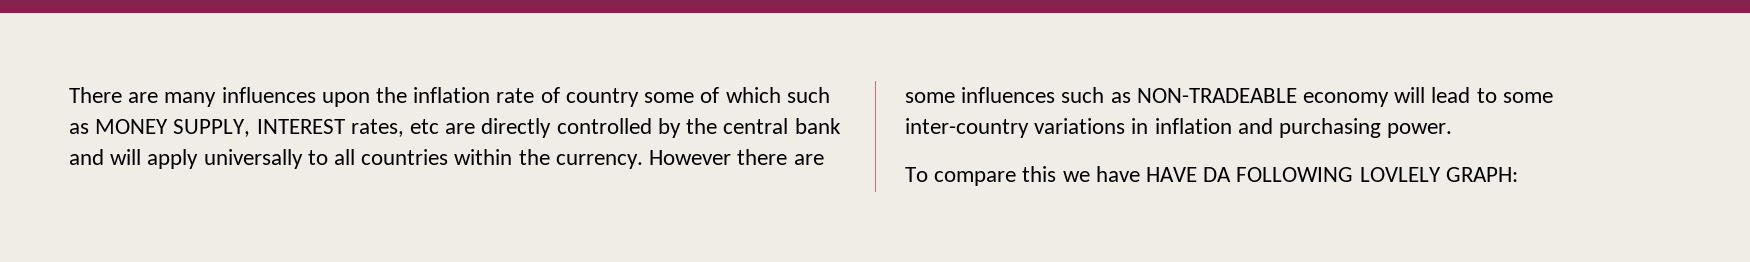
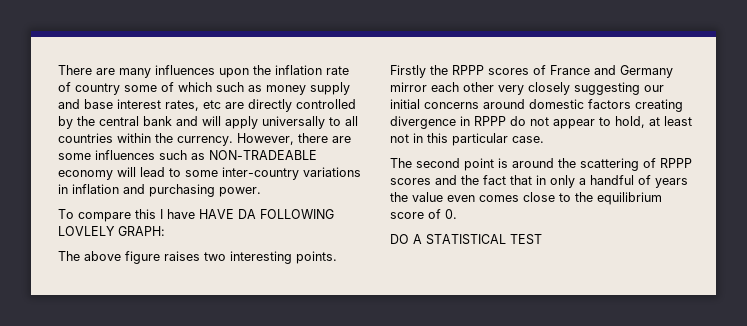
[95,119,345,137] MONEY SUPPLY, INTEREST -> [266,82,350,95] [58,99,161,109] money supply and base interest
[649,150,732,165] However -> [237,133,294,145] However,
[1062,171,1090,182] we -> [160,209,163,219] I
(1518, 174) none -> [58,251,337,264] [390,65,673,78] [390,82,664,95] [390,99,683,112] [390,116,692,129] [390,133,544,146] [390,158,692,171] [390,175,688,188] [390,192,662,205] [390,209,457,219] [390,234,542,245] // The above figure raises two interesting points. Firstly the RPPP scores of France and Germany mirror each other very closely suggesting our initial concerns around domestic factors creating divergence in RPPP do not appear to hold, at least not in this particular case. // The second point is around the scattering of RPPP scores and the fact that in only a handful of years the value even comes close to the equilibrium score of 0. // DO A STATISTICAL TEST

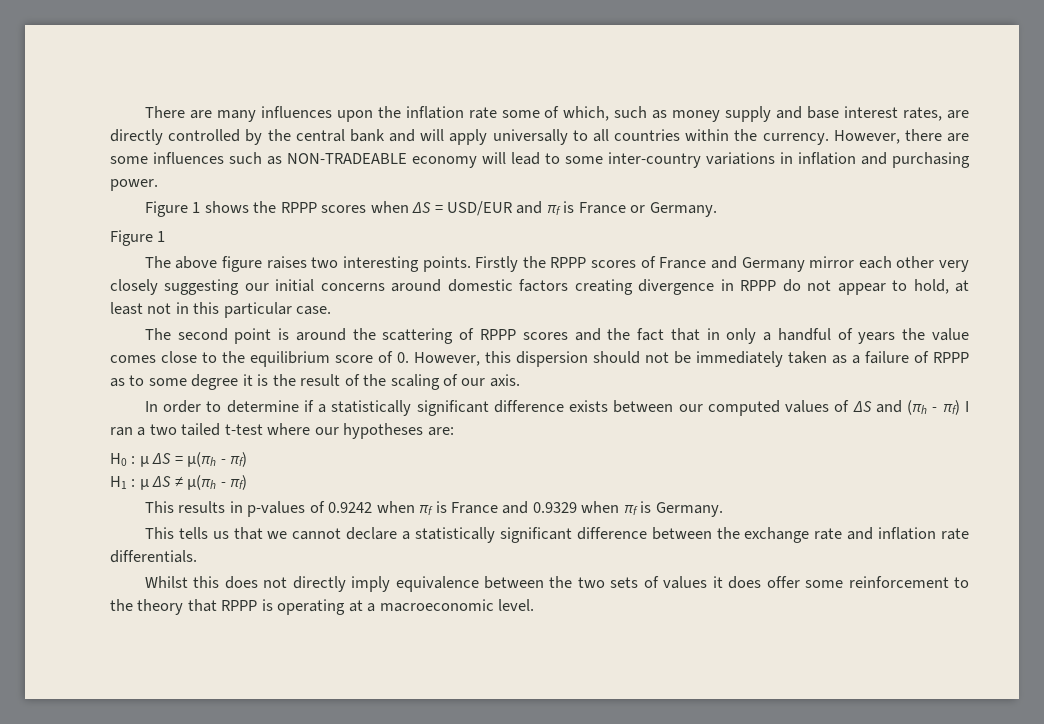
[58,82,120,95] of country -> (497, 113) none
[178,82,212,92] which -> [563,106,610,121] which,
[203,100,221,109] etc -> (943, 114) none
[58,209,334,222] [58,226,165,236] To compare this I have HAVE DA FOLLOWING LOVLELY GRAPH: -> [144,201,717,217] [110,230,166,246] Figure 1 shows the RPPP scores when ΔS = USD/EUR and πf is France or Germany. // Figure 1
[447,195,475,202] even -> (969, 334) none
[390,234,542,245] // DO A STATISTICAL TEST -> [414,351,969,367] [110,374,520,390] [144,400,969,416] [110,423,454,439] [110,452,248,467] [110,475,248,490] [144,501,723,517] [144,527,969,543] [110,550,197,563] [144,576,970,592] [110,599,535,615] However, this dispersion should not be immediately taken as a failure of RPPP as to some degree it is the result of the scaling of our axis. // In order to determine if a statistically significant difference exists between our computed values of ΔS and (πh - πf) I ran a two tailed t-test where our hypotheses are: // H0 : µ ΔS = µ(πh - πf) // H1 : µ ΔS ≠ µ(πh - πf) // This results in p-values of 0.9242 when πf is France and 0.9329 when πf is Germany. // This tells us that we cannot declare a statistically significant difference between the exchange rate and inflation rate differentials. // Whilst this does not directly imply equivalence between the two sets of values it does offer some reinforcement to the theory that RPPP is operating at a macroeconomic level.

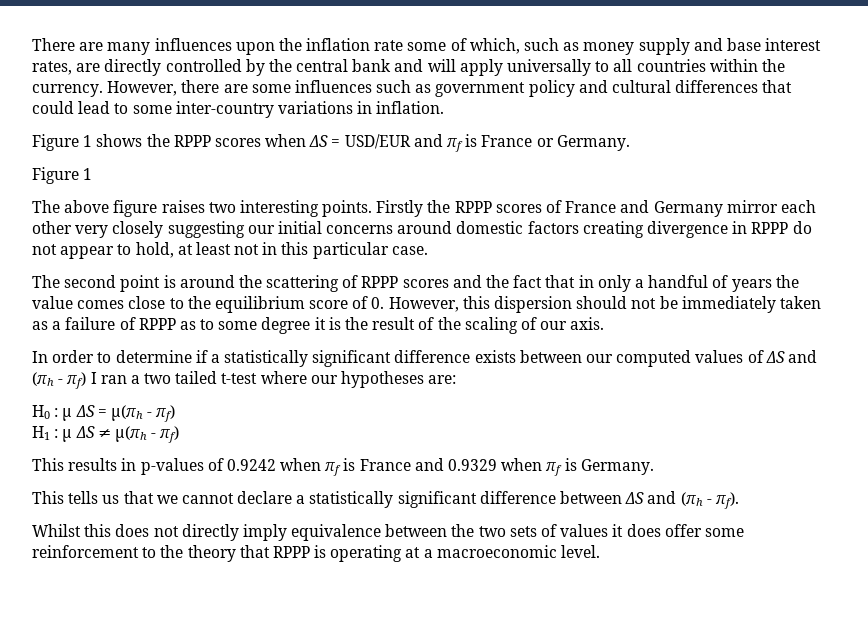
[287,152,506,168] NON-TRADEABLE economy will -> [435,80,793,97] [32,101,74,114] government policy and cultural differences that could
[798,152,970,168] [110,179,158,191] inflation and purchasing power. -> [376,101,445,114] inflation.
[716,527,969,543] [110,550,197,563] the exchange rate and inflation rate differentials. -> [625,491,739,509] ΔS and (πh - πf).

